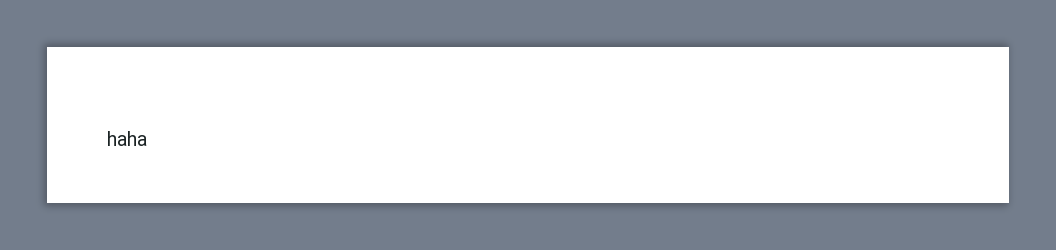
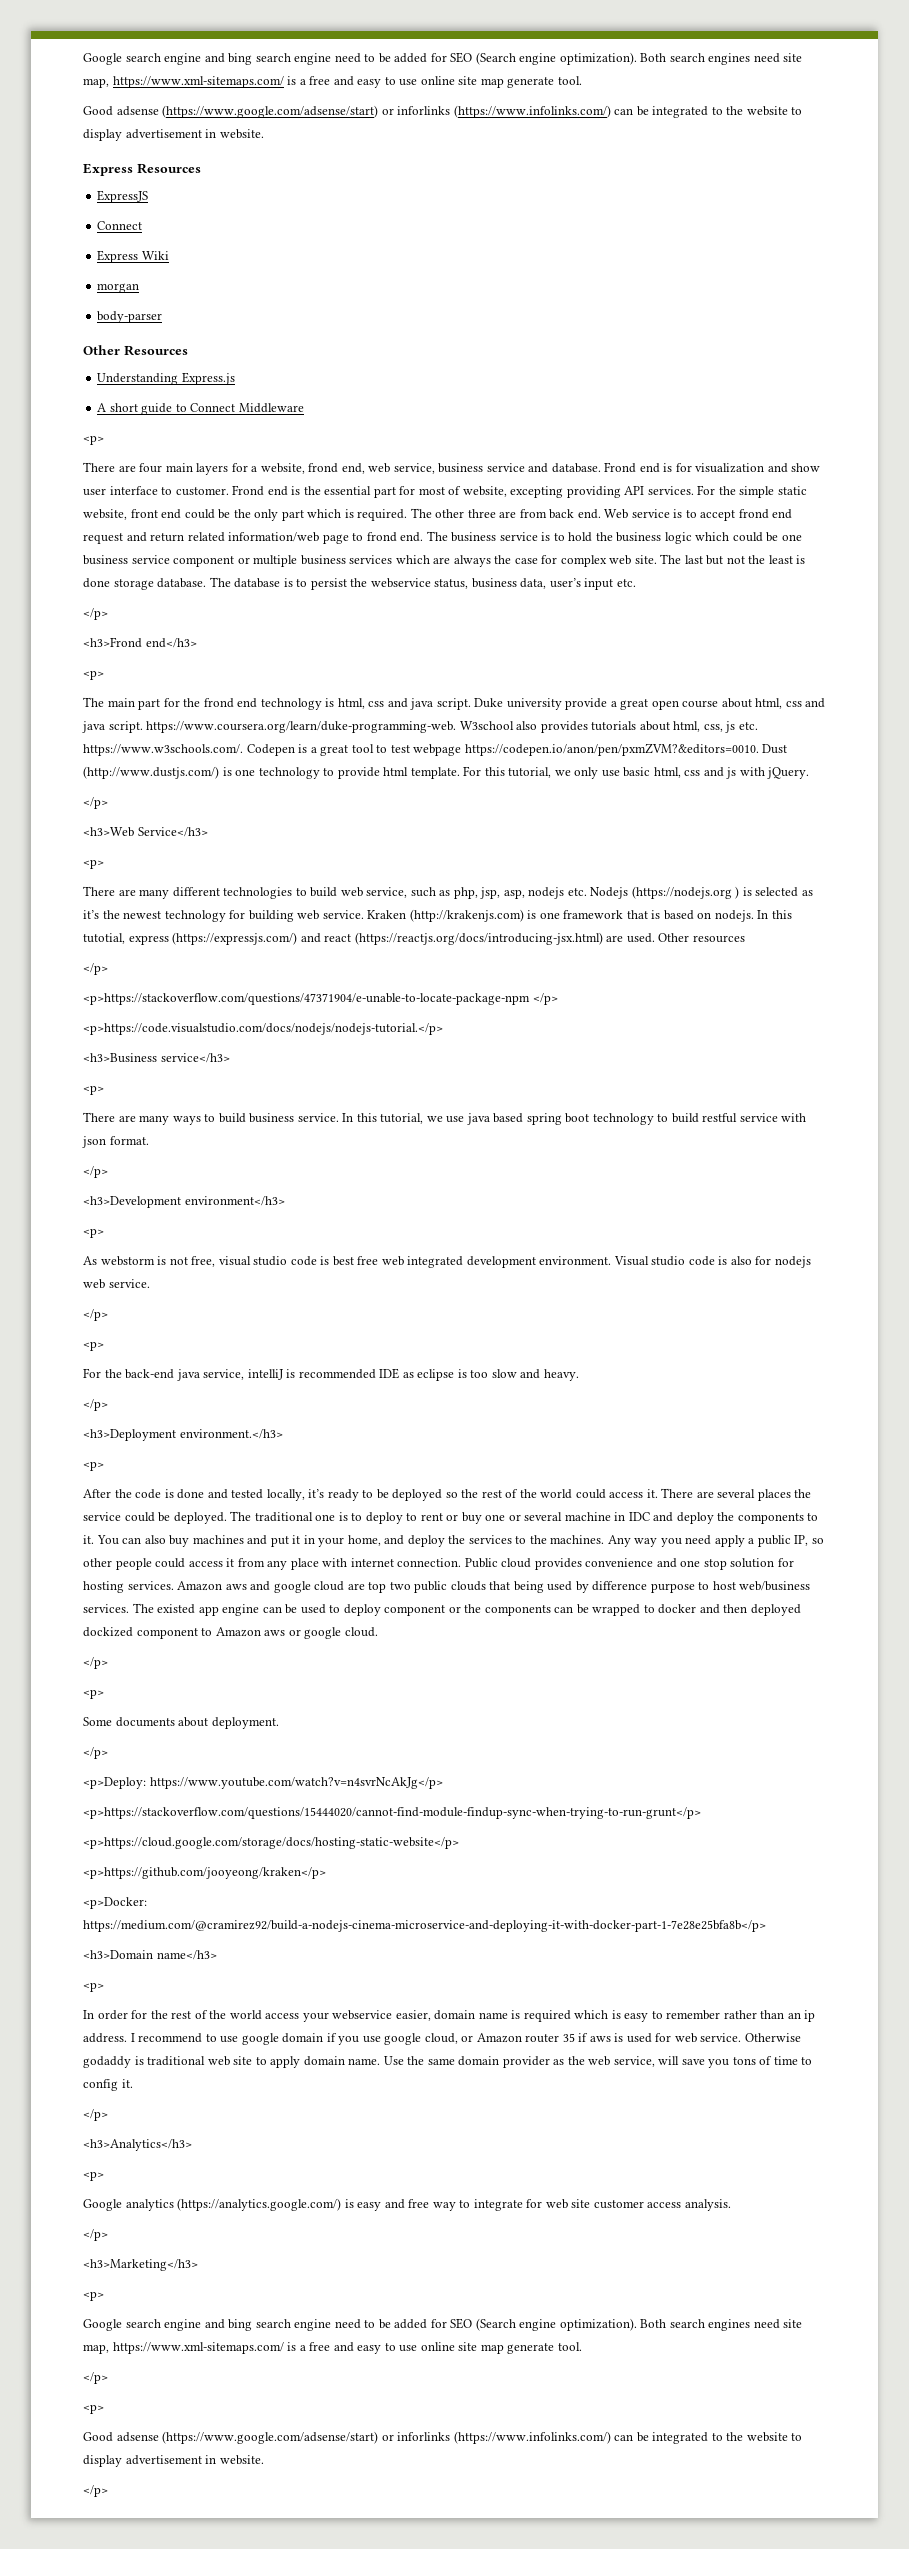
[107,131,147,146] haha -> [83,52,803,65] [83,76,582,88] [83,105,803,118] [83,129,264,141] [83,163,201,176] [97,190,149,203] [97,221,143,230] [97,250,169,263] [97,283,140,293] [97,311,163,323] [83,345,188,356] [97,372,235,385] [97,403,304,415] [83,435,104,445] [83,462,821,475] [83,485,807,498] [83,508,793,521] [83,531,802,544] [83,554,806,567] [83,577,636,590] [83,608,108,620] [83,637,197,648] [83,670,104,680] [83,697,826,710] [82,721,758,733] [83,743,788,756] [83,766,810,779] [83,797,108,809] [83,827,208,837] [83,859,104,869] [83,886,813,899] [83,909,792,922] [83,932,745,945] [83,963,108,975] [83,993,558,1005] [83,1023,443,1035] [83,1053,230,1063] [83,1085,104,1095] [83,1112,807,1125] [82,1136,149,1148] [83,1166,108,1178] [83,1196,285,1208] [83,1228,104,1238] [83,1256,811,1268] [83,1279,150,1289] [83,1309,108,1321] [83,1341,104,1351] [83,1368,579,1381] [83,1399,108,1411] [83,1429,283,1441] [83,1461,104,1471] [83,1488,812,1501] [83,1511,819,1524] [83,1535,824,1547] [83,1558,794,1570] [83,1581,811,1593] [83,1603,801,1616] [83,1627,378,1639] [83,1657,108,1669] [83,1689,104,1699] [83,1717,279,1729] [83,1747,108,1759] [83,1777,443,1789] [83,1807,701,1819] [83,1837,459,1849] [83,1867,326,1879] [83,1897,147,1909] [83,1920,766,1932] [83,1950,217,1960] [83,1982,104,1992] [83,2010,816,2022] [83,2033,801,2045] [83,2056,813,2068] [83,2079,133,2091] [83,2109,108,2121] [83,2139,192,2151] [83,2171,104,2181] [83,2198,731,2211] [83,2229,108,2241] [83,2259,198,2271] [83,2291,104,2301] [83,2318,803,2331] [83,2342,582,2354] [83,2372,108,2384] [83,2404,104,2414] [83,2431,803,2444] [83,2455,264,2467] [83,2485,108,2497] Google search engine and bing search engine need to be added for SEO (Search engine optimization). Both search engines need site map, https://www.xml-sitemaps.com/ is a free and easy to use online site map generate tool. // Good adsense (https://www.google.com/adsense/start) or inforlinks (https://www.infolinks.com/) can be integrated to the website to display advertisement in website. // Express Resources // ExpressJS // Connect // Express Wiki // morgan // body-parser // Other Resources // Understanding Express.js // A short guide to Connect Middleware // <p> // There are four main layers for a website, frond end, web service, business service and database. Frond end is for visualization and show user interface to customer. Frond end is the essential part for most of website, excepting providing API services. For the simple static website, front end could be the only part which is required. The other three are from back end. Web service is to accept frond end request and return related information/web page to frond end. The business service is to hold the business logic which could be one business service component or multiple business services which are always the case for complex web site. The last but not the least is done storage database. The database is to persist the webservice status, business data, user’s input etc. // </p> // <h3>Frond end</h3> // <p> // The main part for the frond end technology is html, css and java script. Duke university provide a great open course about html, css and java script. https://www.coursera.org/learn/duke-programming-web. W3school also provides tutorials about html, css, js etc. https://www.w3schools.com/. Codepen is a great tool to test webpage https://codepen.io/anon/pen/pxmZVM?&editors=0010. Dust (http://www.dustjs.com/) is one technology to provide html template. For this tutorial, we only use basic html, css and js with jQuery. // </p> // <h3>Web Service</h3> // <p> // There are many different technologies to build web service, such as php, jsp, asp, nodejs etc. Nodejs (https://nodejs.org ) is selected as it’s the newest technology for building web service. Kraken (http://krakenjs.com) is one framework that is based on nodejs. In this tutotial, express (https://expressjs.com/) and react (https://reactjs.org/docs/introducing-jsx.html) are used. Other resources // </p> // <p>https://stackoverflow.com/questions/47371904/e-unable-to-locate-package-npm </p> // <p>https://code.visualstudio.com/docs/nodejs/nodejs-tutorial.</p> // <h3>Business service</h3> // <p> // There are many ways to build business service. In this tutorial, we use java based spring boot technology to build restful service with json format. // </p> // <h3>Development environment</h3> // <p> // As webstorm is not free, visual studio code is best free web integrated development environment. Visual studio code is also for nodejs web service. // </p> // <p> // For the back-end java service, intelliJ is recommended IDE as eclipse is too slow and heavy. // </p> // <h3>Deployment environment.</h3> // <p> // After the code is done and tested locally, it’s ready to be deployed so the rest of the world could access it. There are several places the service could be deployed. The traditional one is to deploy to rent or buy one or several machine in IDC and deploy the components to it. You can also buy machines and put it in your home, and deploy the services to the machines. Any way you need apply a public IP, so other people could access it from any place with internet connection. Public cloud provides convenience and one stop solution for hosting services. Amazon aws and google cloud are top two public clouds that being used by difference purpose to host web/business services. The existed app engine can be used to deploy component or the components can be wrapped to docker and then deployed dockized component to Amazon aws or google cloud. // </p> // <p> // Some documents about deployment. // </p> // <p>Deploy: https://www.youtube.com/watch?v=n4svrNcAkJg</p> // <p>https://stackoverflow.com/questions/15444020/cannot-find-module-findup-sync-when-trying-to-run-grunt</p> // <p>https://cloud.google.com/storage/docs/hosting-static-website</p> // <p>https://github.com/jooyeong/kraken</p> // <p>Docker: https://medium.com/@cramirez92/build-a-nodejs-cinema-microservice-and-deploying-it-with-docker-part-1-7e28e25bfa8b</p> // <h3>Domain name</h3> // <p> // In order for the rest of the world access your webservice easier, domain name is required which is easy to remember rather than an ip address. I recommend to use google domain if you use google cloud, or Amazon router 35 if aws is used for web service. Otherwise godaddy is traditional web site to apply domain name. Use the same domain provider as the web service, will save you tons of time to config it. // </p> // <h3>Analytics</h3> // <p> // Google analytics (https://analytics.google.com/) is easy and free way to integrate for web site customer access analysis. // </p> // <h3>Marketing</h3> // <p> // Google search engine and bing search engine need to be added for SEO (Search engine optimization). Both search engines need site map, https://www.xml-sitemaps.com/ is a free and easy to use online site map generate tool. // </p> // <p> // Good adsense (https://www.google.com/adsense/start) or inforlinks (https://www.infolinks.com/) can be integrated to the website to display advertisement in website. // </p>

